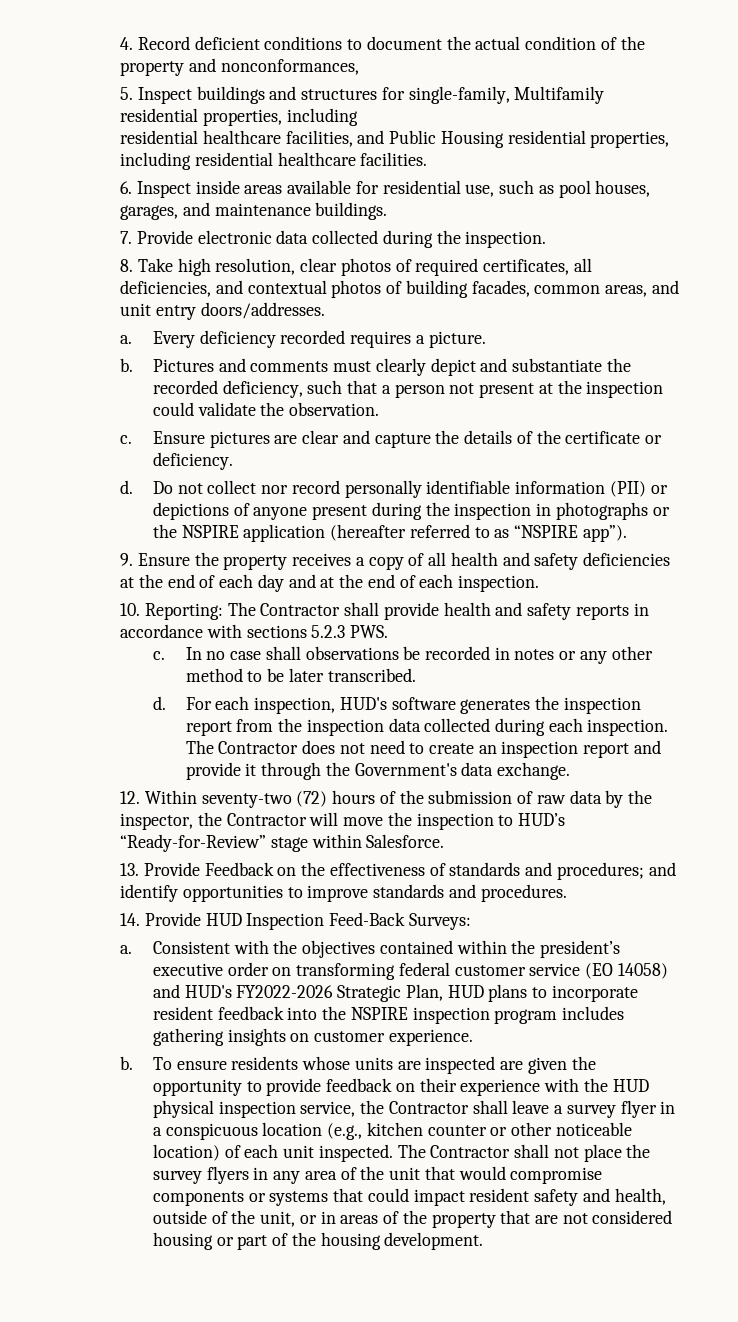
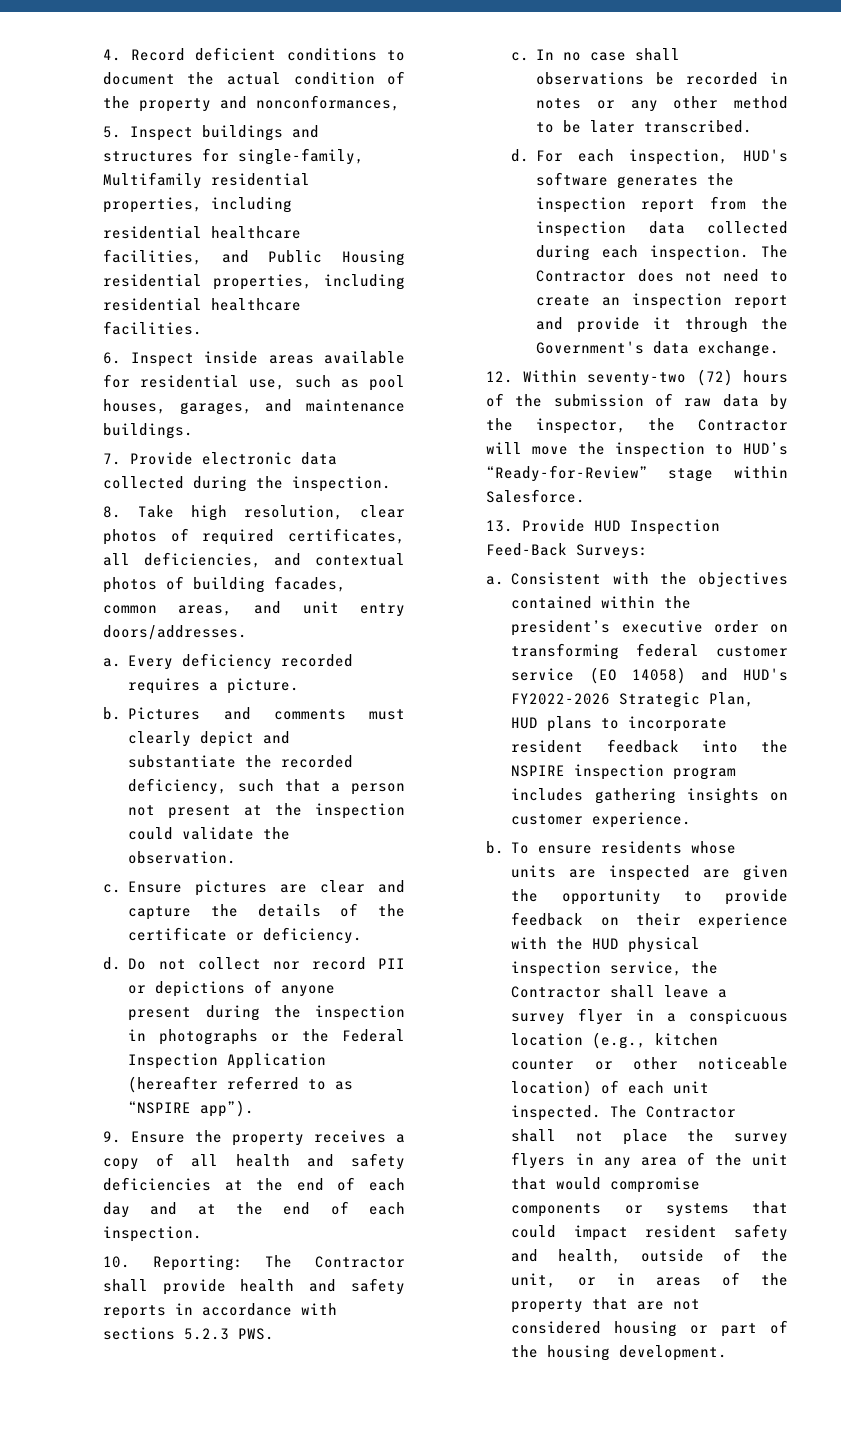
[344,480,646,498] personally identifiable information (PII) -> [378,958,406,969] PII
[181,524,326,542] NSPIRE application -> [342,1029,406,1042] [128,1053,327,1069] Federal Inspection Application
[204,862,676,880] [120,884,567,902] [120,912,202,926] Feedback on the effectiveness of standards and procedures; and identify opportunities to improve standards and procedures. // 14. Provide -> (585, 525) none

